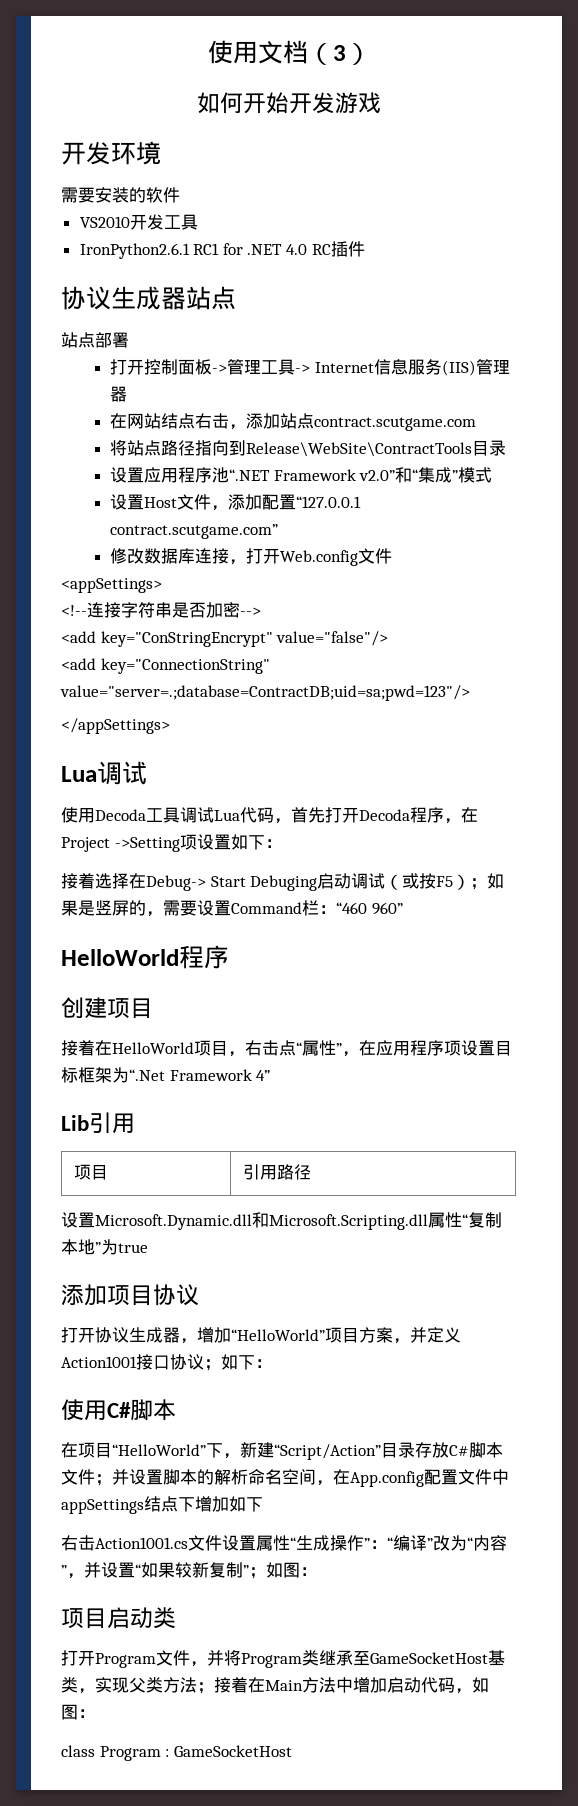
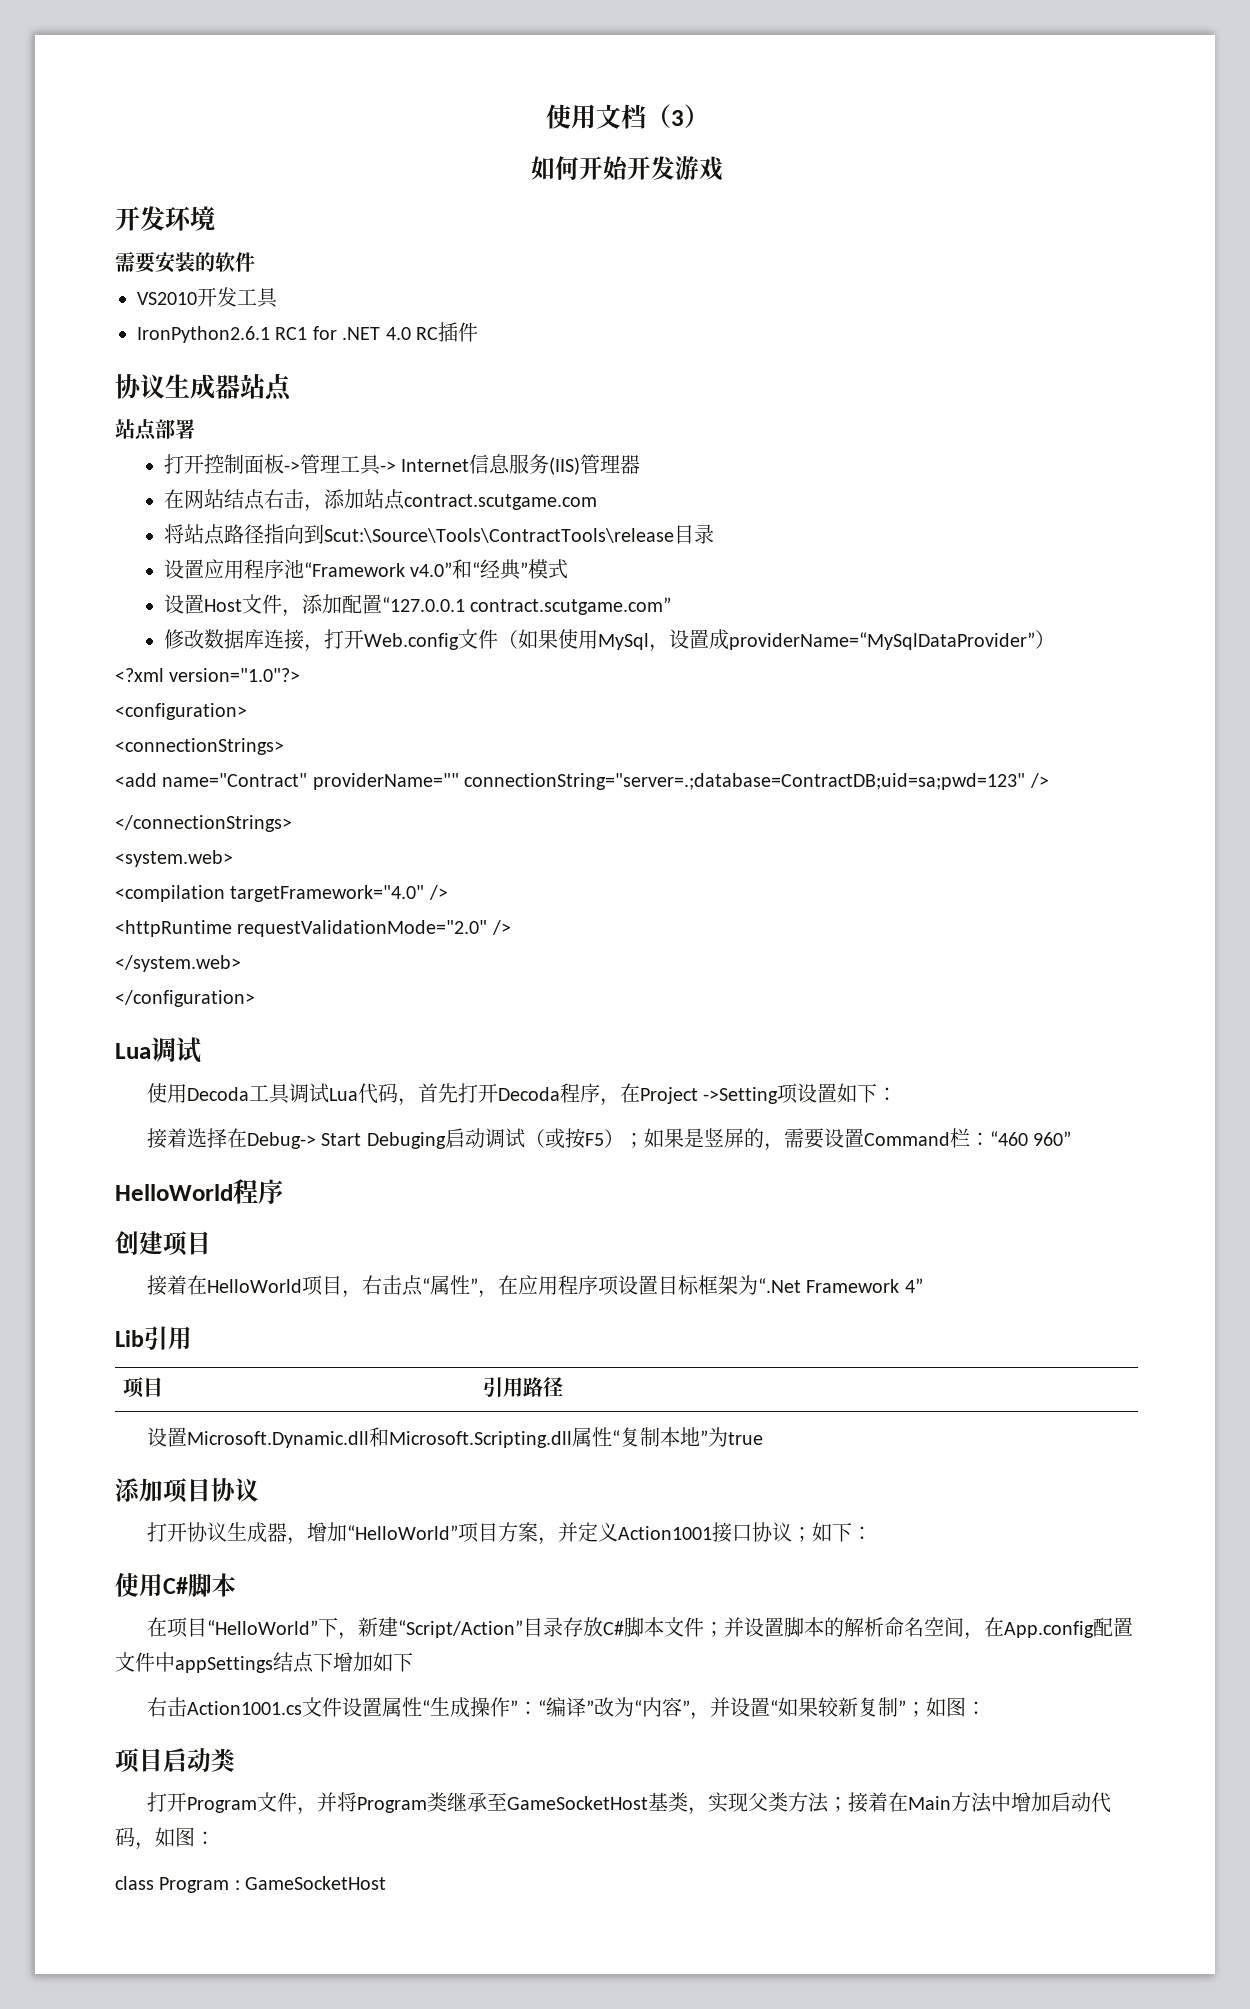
[246,442,473,457] Release\WebSite\ContractTools -> [324,528,675,543] Scut:\Source\Tools\ContractTools\release
[229,467,453,483] “.NET Framework v2.0”和“集成 -> [304,559,522,580] “Framework v4.0”和“经典
[61,578,162,593] [61,602,261,618] [61,631,389,647] [61,658,270,674] [60,685,470,701] [61,718,170,734] // <appSettings> // <!--连接字符串是否加密--> // <add key="ConStringEncrypt" value="false"/> // <add key="ConnectionString" value="server=.;database=ContractDB;uid=sa;pwd=123"/> // </appSettings> -> [498,629,1056,652] [115,668,301,682] [115,703,247,720] [115,738,284,755] [115,773,1049,790] [115,815,292,832] [115,850,233,867] [115,885,448,902] [115,920,511,937] [115,955,241,972] [115,990,255,1007] （如果使用MySql，设置成providerName=“MySqlDataProvider”） // <?xml version="1.0"?> // <configuration> // <connectionStrings> // <add name="Contract" providerName="" connectionString="server=.;database=ContractDB;uid=sa;pwd=123" /> // </connectionStrings> // <system.web> // <compilation targetFramework="4.0" /> // <httpRuntime requestValidationMode="2.0" /> // </system.web> // </configuration>

